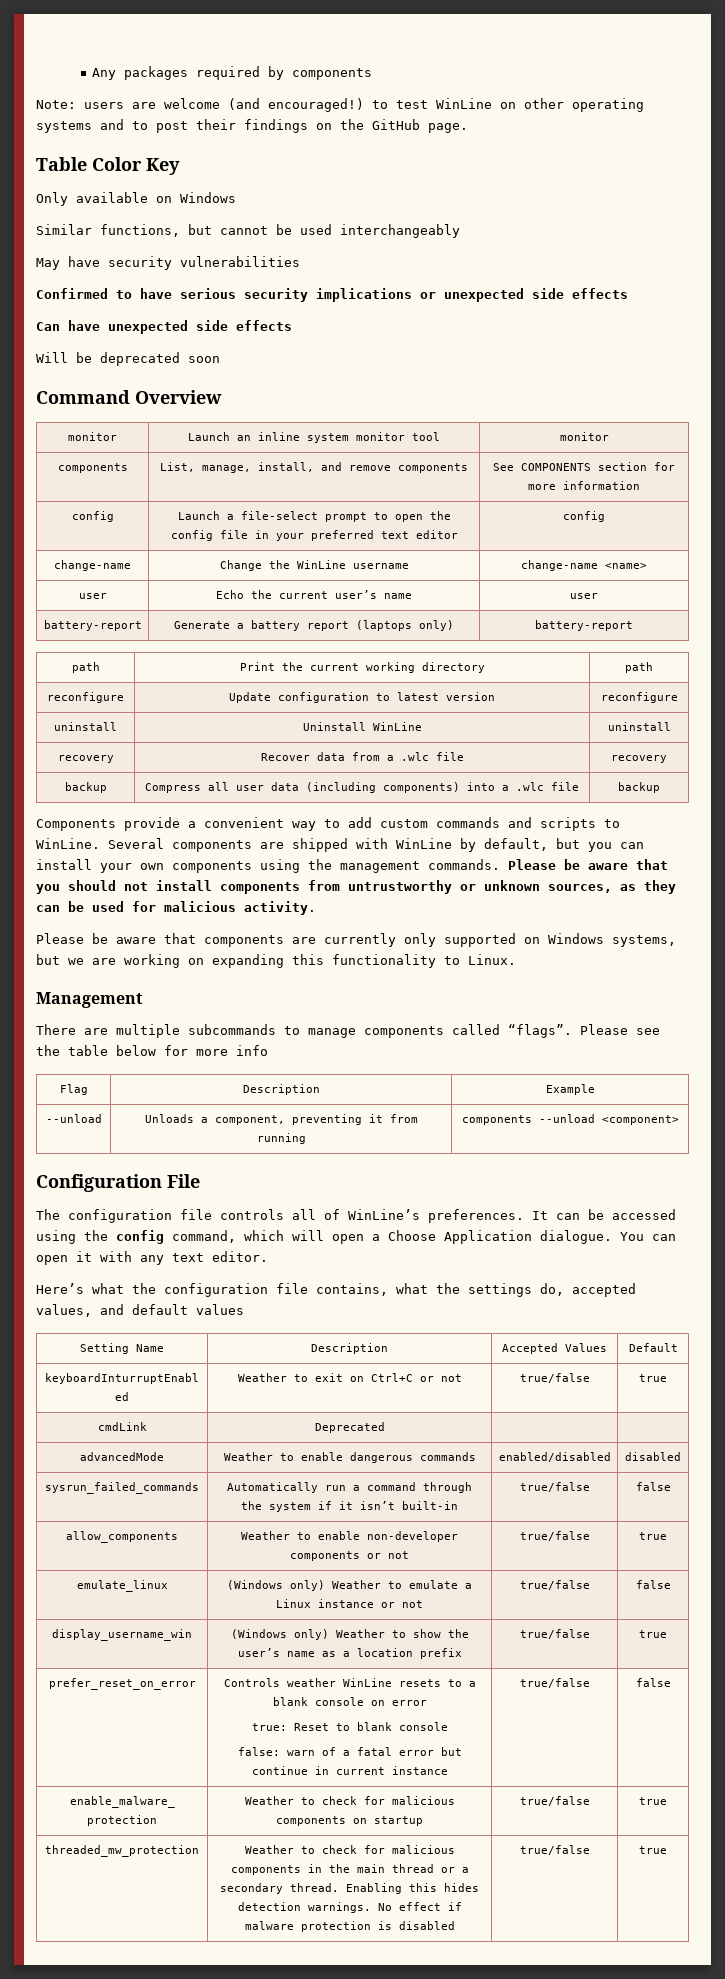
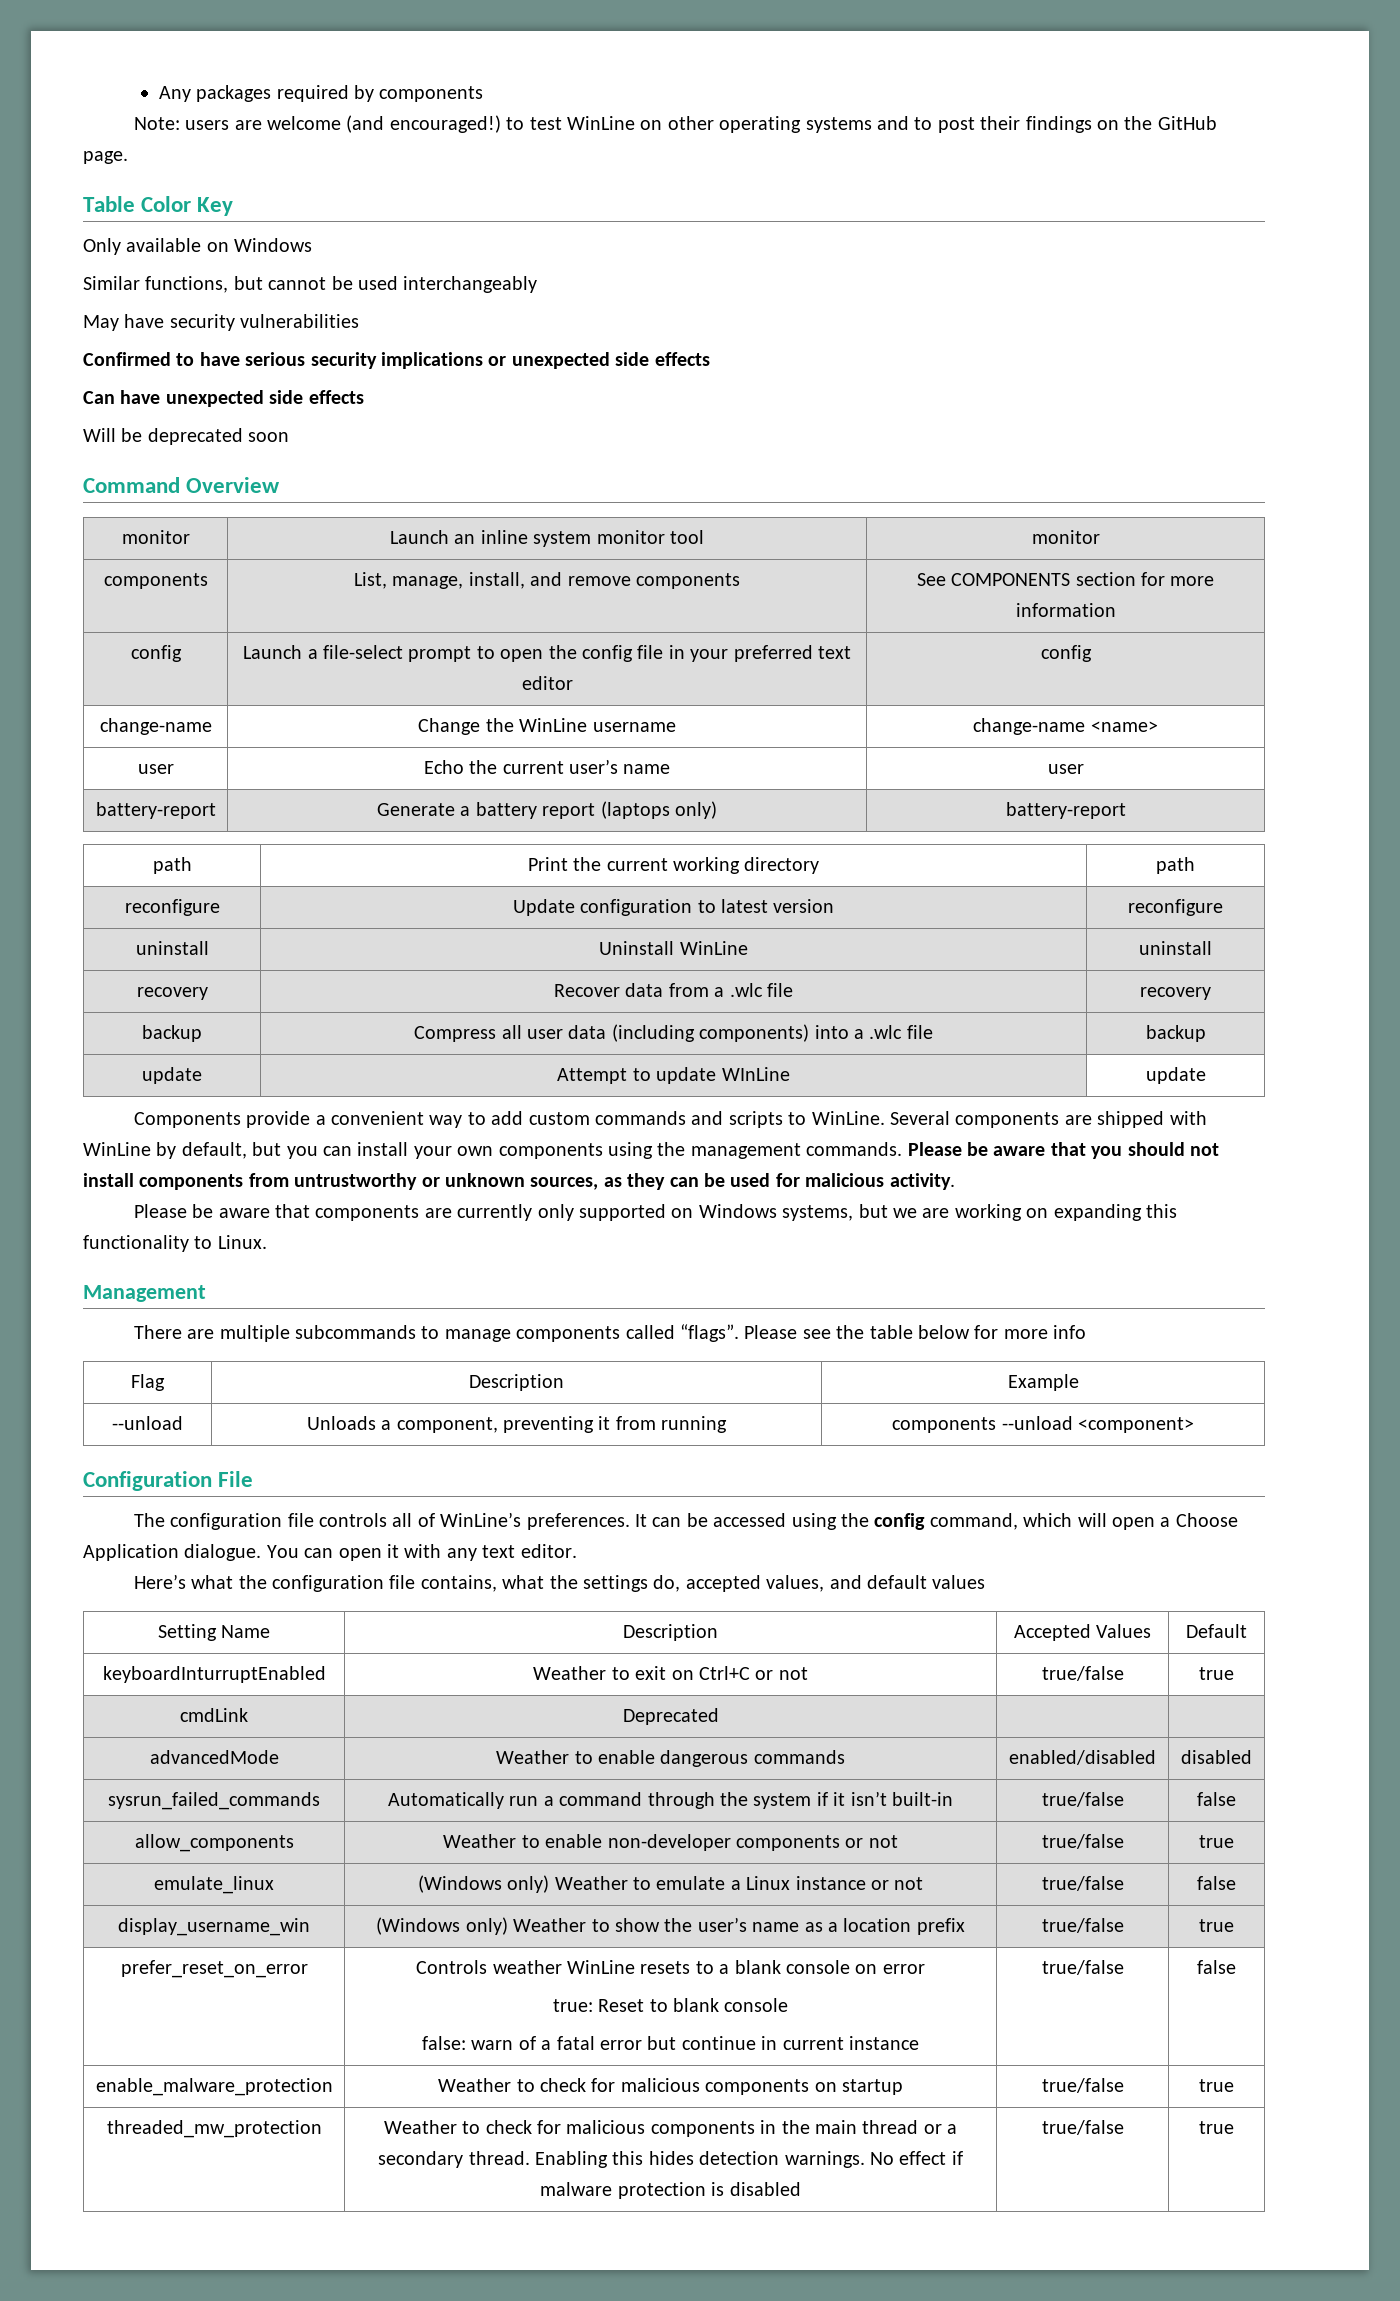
(660, 787) none -> [142,1067,202,1084] [557,1067,790,1084] [1145,1067,1206,1084] // update | Attempt to update WInLine | update

